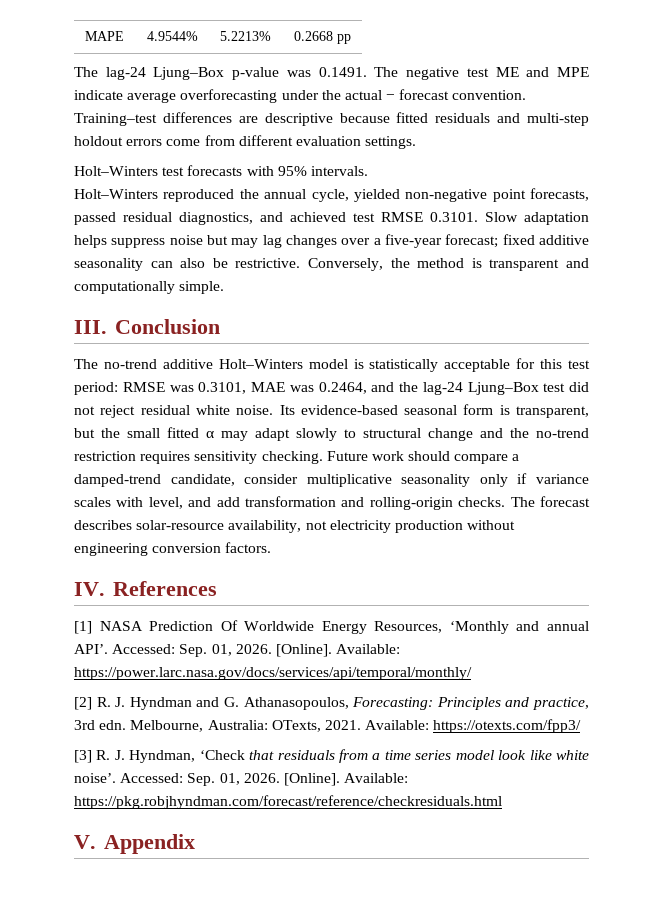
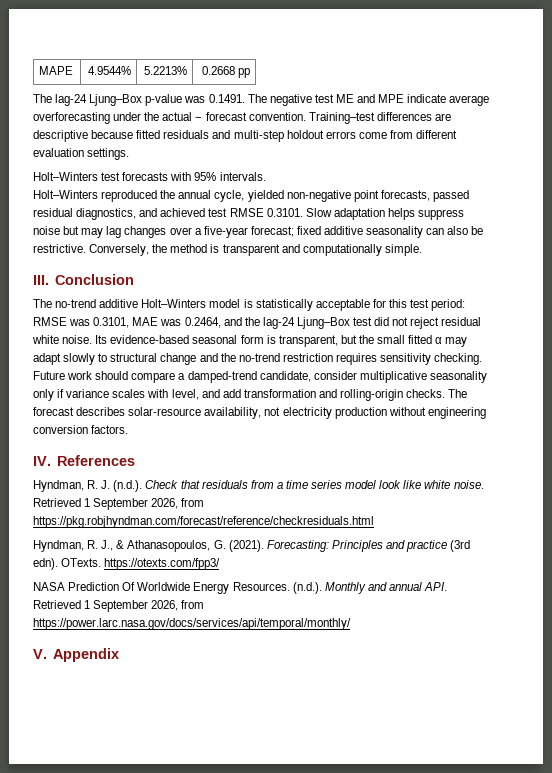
[74,620,589,634] [74,644,401,657] [74,667,472,680] [74,697,589,710] [74,719,582,733] [74,750,245,763] [1] NASA Prediction Of Worldwide Energy Resources, ‘Monthly and annual API’. Accessed: Sep. 01, 2026. [Online]. Available: https://power.larc.nasa.gov/docs/services/api/temporal/monthly/ // [2] R. J. Hyndman and G. Athanasopoulos, Forecasting: Principles and practice, 3rd edn. Melbourne, Australia: OTexts, 2021. Available: https://otexts.com/fpp3/ // [3] R. J. Hyndman, ‘Check -> [33,480,179,492] Hyndman, R. J. (n.d.). Check
[74,773,409,786] [74,795,502,809] noise’. Accessed: Sep. 01, 2026. [Online]. Available: https://pkg.robjhyndman.com/forecast/reference/checkresiduals.html -> [453,480,484,489] [33,498,205,510] [33,516,374,528] [33,540,471,552] [33,558,221,570] [33,582,448,594] [33,600,205,612] [33,618,351,630] noise. Retrieved 1 September 2026, from https://pkg.robjhyndman.com/forecast/reference/checkresiduals.html // Hyndman, R. J., & Athanasopoulos, G. (2021). Forecasting: Principles and practice (3rd edn). OTexts. https://otexts.com/fpp3/ // NASA Prediction Of Worldwide Energy Resources. (n.d.). Monthly and annual API. Retrieved 1 September 2026, from https://power.larc.nasa.gov/docs/services/api/temporal/monthly/

